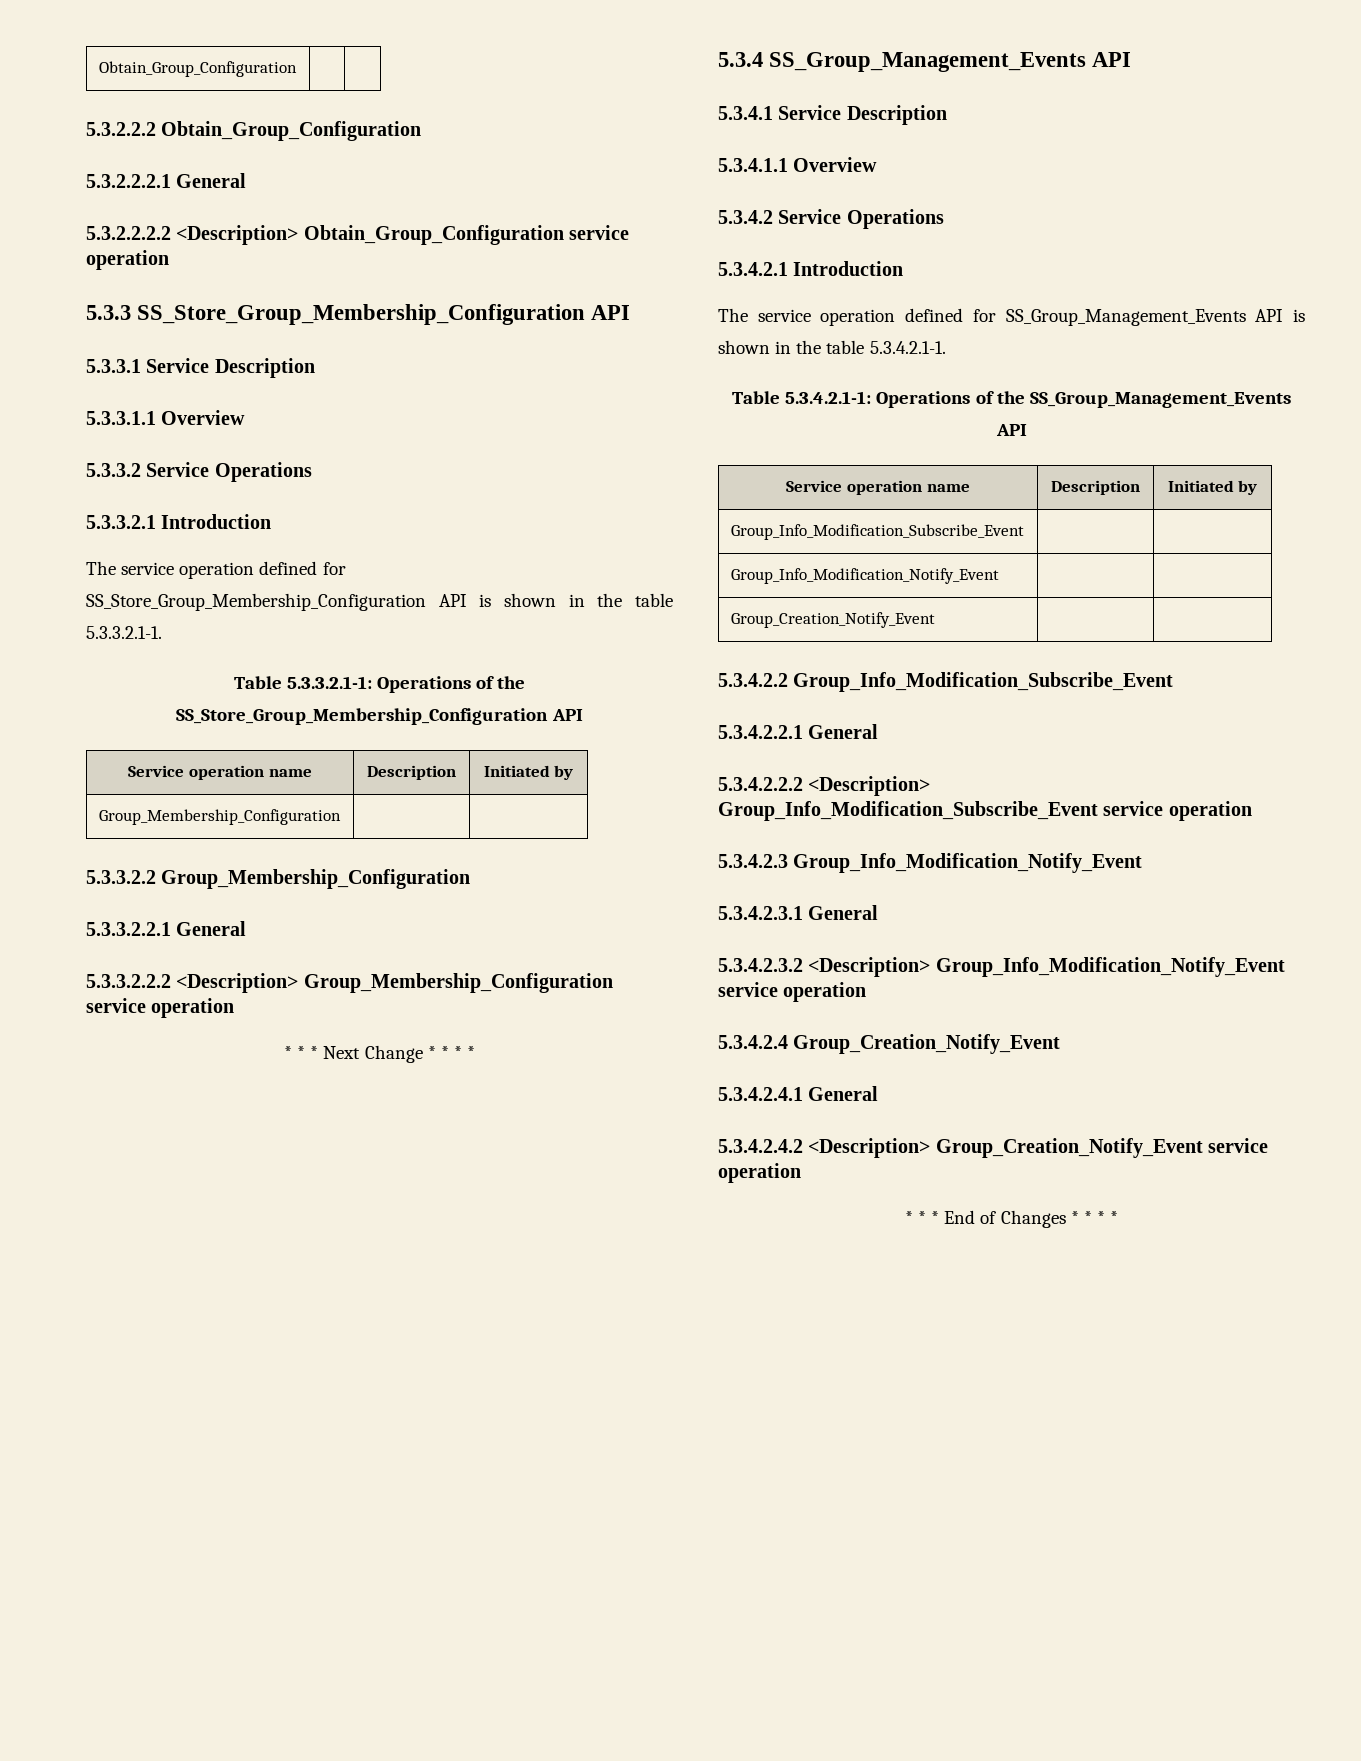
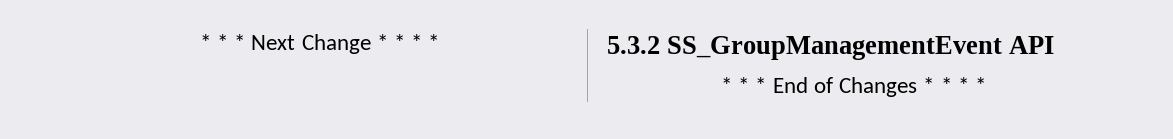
[98,61,297,77] [86,121,422,141] [86,173,247,188] [86,225,630,245] [86,250,169,270] [86,304,631,325] [86,358,315,378] [86,410,246,425] [86,462,312,482] [86,514,272,529] [86,561,346,579] [86,593,674,611] [86,626,162,639] [233,676,526,693] [176,708,583,725] [128,765,312,780] [367,765,456,780] [483,765,574,780] [98,809,341,825] [86,869,471,889] [86,921,247,936] [86,973,613,993] [86,998,235,1018] Obtain_Group_Configuration | | // 5.3.2.2.2 Obtain_Group_Configuration // 5.3.2.2.2.1 General // 5.3.2.2.2.2 <Description> Obtain_Group_Configuration service operation // 5.3.3 SS_Store_Group_Membership_Configuration API // 5.3.3.1 Service Description // 5.3.3.1.1 Overview // 5.3.3.2 Service Operations // 5.3.3.2.1 Introduction // The service operation defined for SS_Store_Group_Membership_Configuration API is shown in the table 5.3.3.2.1-1. // Table 5.3.3.2.1-1: Operations of the SS_Store_Group_Membership_Configuration API // Service operation name | Description | Initiated by // Group_Membership_Configuration | | // 5.3.3.2.2 Group_Membership_Configuration // 5.3.3.2.2.1 General // 5.3.3.2.2.2 <Description> Group_Membership_Configuration service operation // -> (199, 42) none
[718,52,1132,72] [718,105,947,125] [718,157,878,172] [718,209,944,229] [718,261,904,276] [718,308,1305,326] [718,340,946,354] [732,391,1291,408] [995,424,1027,436] [786,480,970,495] [1051,480,1140,495] [1167,480,1258,495] [730,524,1024,540] [730,568,999,584] [730,612,935,628] [718,672,1174,692] [718,724,879,739] [718,776,931,796] [718,801,1252,821] [718,853,1143,873] [718,905,879,920] [718,957,1285,977] [718,982,867,1002] [718,1034,1061,1054] [718,1086,879,1101] [718,1138,1269,1158] [718,1163,801,1183] 5.3.4 SS_Group_Management_Events API // 5.3.4.1 Service Description // 5.3.4.1.1 Overview // 5.3.4.2 Service Operations // 5.3.4.2.1 Introduction // The service operation defined for SS_Group_Management_Events API is shown in the table 5.3.4.2.1-1. // Table 5.3.4.2.1-1: Operations of the SS_Group_Management_Events API // Service operation name | Description | Initiated by // Group_Info_Modification_Subscribe_Event | | // Group_Info_Modification_Notify_Event | | // Group_Creation_Notify_Event | | // 5.3.4.2.2 Group_Info_Modification_Subscribe_Event // 5.3.4.2.2.1 General // 5.3.4.2.2.2 <Description> Group_Info_Modification_Subscribe_Event service operation // 5.3.4.2.3 Group_Info_Modification_Notify_Event // 5.3.4.2.3.1 General // 5.3.4.2.3.2 <Description> Group_Info_Modification_Notify_Event service operation // 5.3.4.2.4 Group_Creation_Notify_Event // 5.3.4.2.4.1 General // 5.3.4.2.4.2 <Description> Group_Creation_Notify_Event service operation -> [607,36,1055,60] 5.3.2 SS_GroupManagementEvent API

